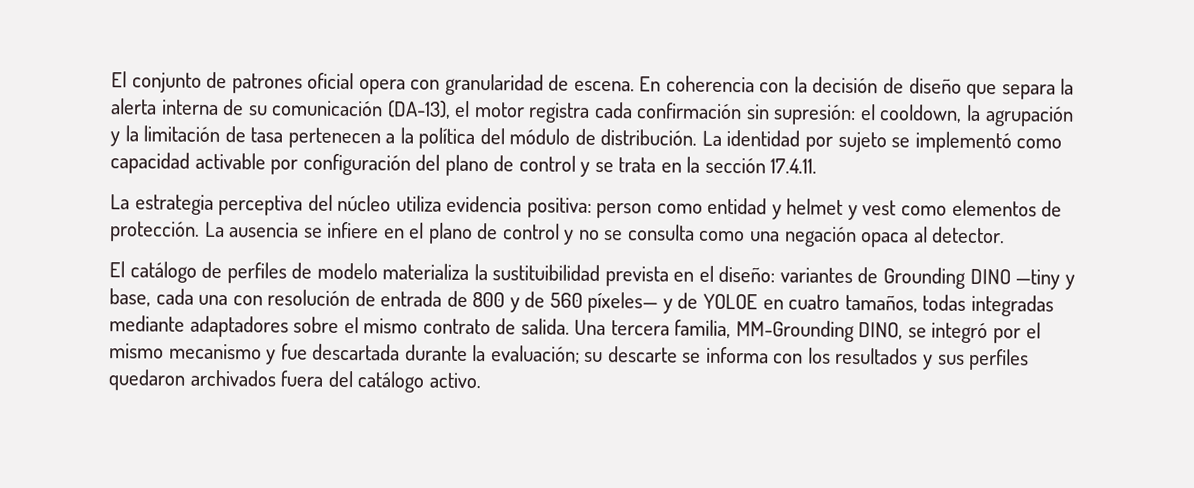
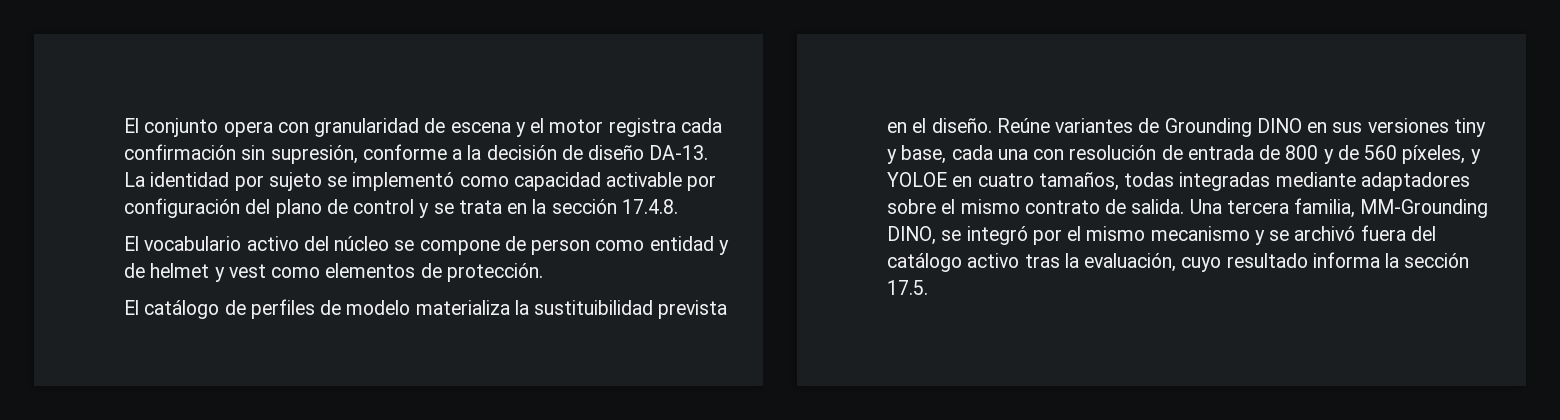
[206,71,355,94] de patrones oficial -> (219, 127) none
[573,75,1075,100] [111,98,451,119] escena. En coherencia con la decisión de diseño que separa la alerta interna de su comunicación (DA-13), -> [450,122,526,137] escena y
[773,104,1074,127] [110,125,698,150] supresión: el cooldown, la agrupación y la limitación de tasa pertenecen a la política del módulo de distribución. -> [270,144,709,164] supresión, conforme a la decisión de diseño DA-13.
[770,158,818,174] [110,194,592,218] 17.4.11. // La estrategia perceptiva del núcleo utiliza evidencia positiva: -> [621,199,678,214] [124,236,526,255] 17.4.8. // El vocabulario activo del núcleo se compone de
(782, 212) none -> [124,263,145,278] de
[204,221,1006,248] La ausencia se infiere en el plano de control y no se consulta como una negación opaca al detector. -> (543, 272) none
[718,265,776,283] diseño: -> [931,118,1050,133] diseño. Reúne
[1015,269,1061,290] —tiny -> [1307,118,1486,137] en sus versiones tiny
[587,291,699,314] píxeles— y de -> [1402,145,1481,164] píxeles, y
[280,343,1030,371] [108,369,481,393] fue descartada durante la evaluación; su descarte se informa con los resultados y sus perfiles quedaron archivados fuera del catálogo activo. -> [1269,225,1436,241] [887,252,1470,272] [887,280,928,295] se archivó fuera del catálogo activo tras la evaluación, cuyo resultado informa la sección 17.5.

